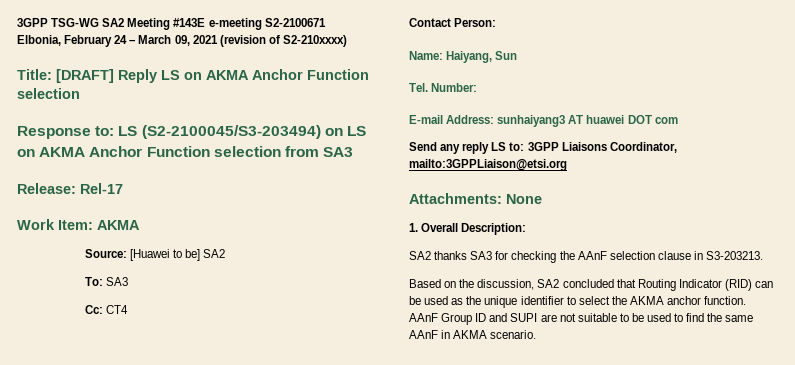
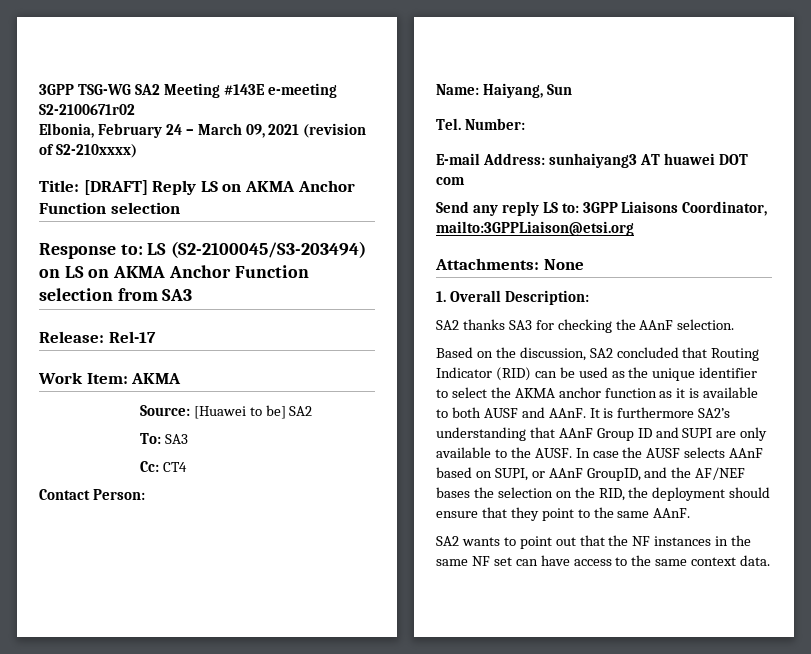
[264,18,326,27] S2-2100671 -> [39,104,135,115] S2-2100671r02
[609,251,764,260] selection clause in S3-203213. -> [677,319,735,330] selection.
[704,296,747,305] function. -> [604,387,759,398] [436,407,731,418] [436,427,555,441] function as it is available to both AUSF and AAnF. It is furthermore SA2’s understanding that
[559,313,754,322] [409,330,537,339] not suitable to be used to find the same AAnF in AKMA scenario. -> [740,427,768,441] [436,447,764,458] [436,467,746,481] [436,487,771,501] [436,507,691,521] [436,535,752,549] [436,555,771,566] only available to the AUSF. In case the AUSF selects AAnF based on SUPI, or AAnF GroupID, and the AF/NEF bases the selection on the RID, the deployment should ensure that they point to the same AAnF. // SA2 wants to point out that the NF instances in the same NF set can have access to the same context data.

